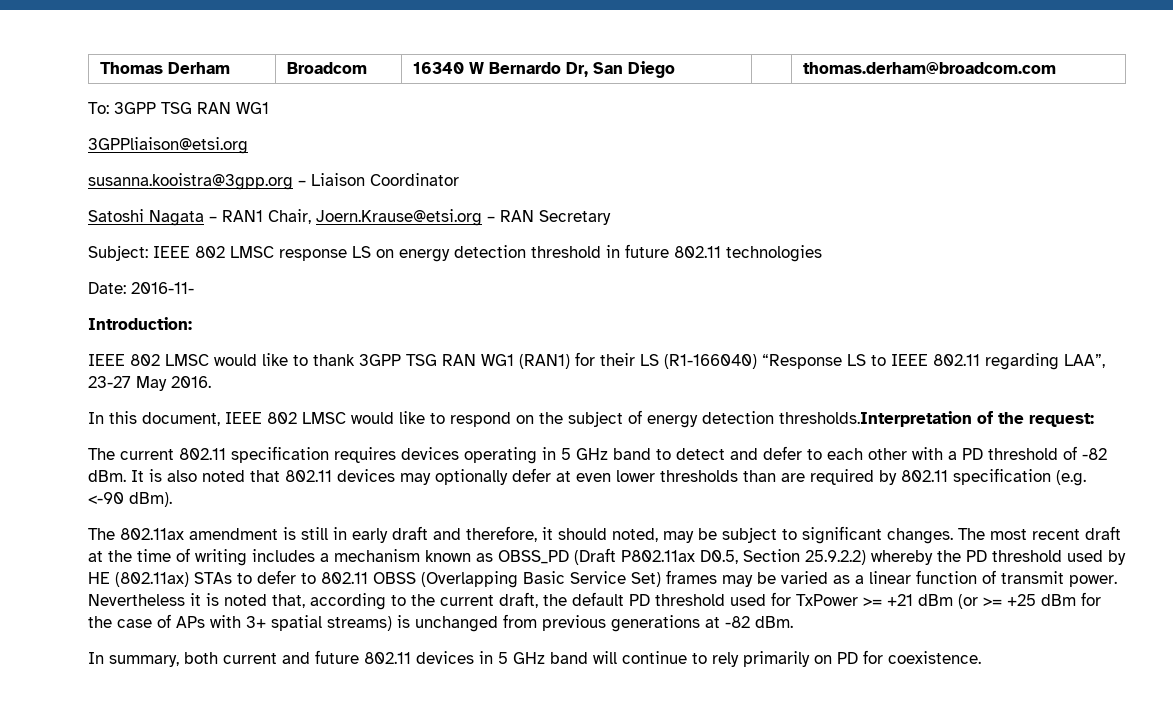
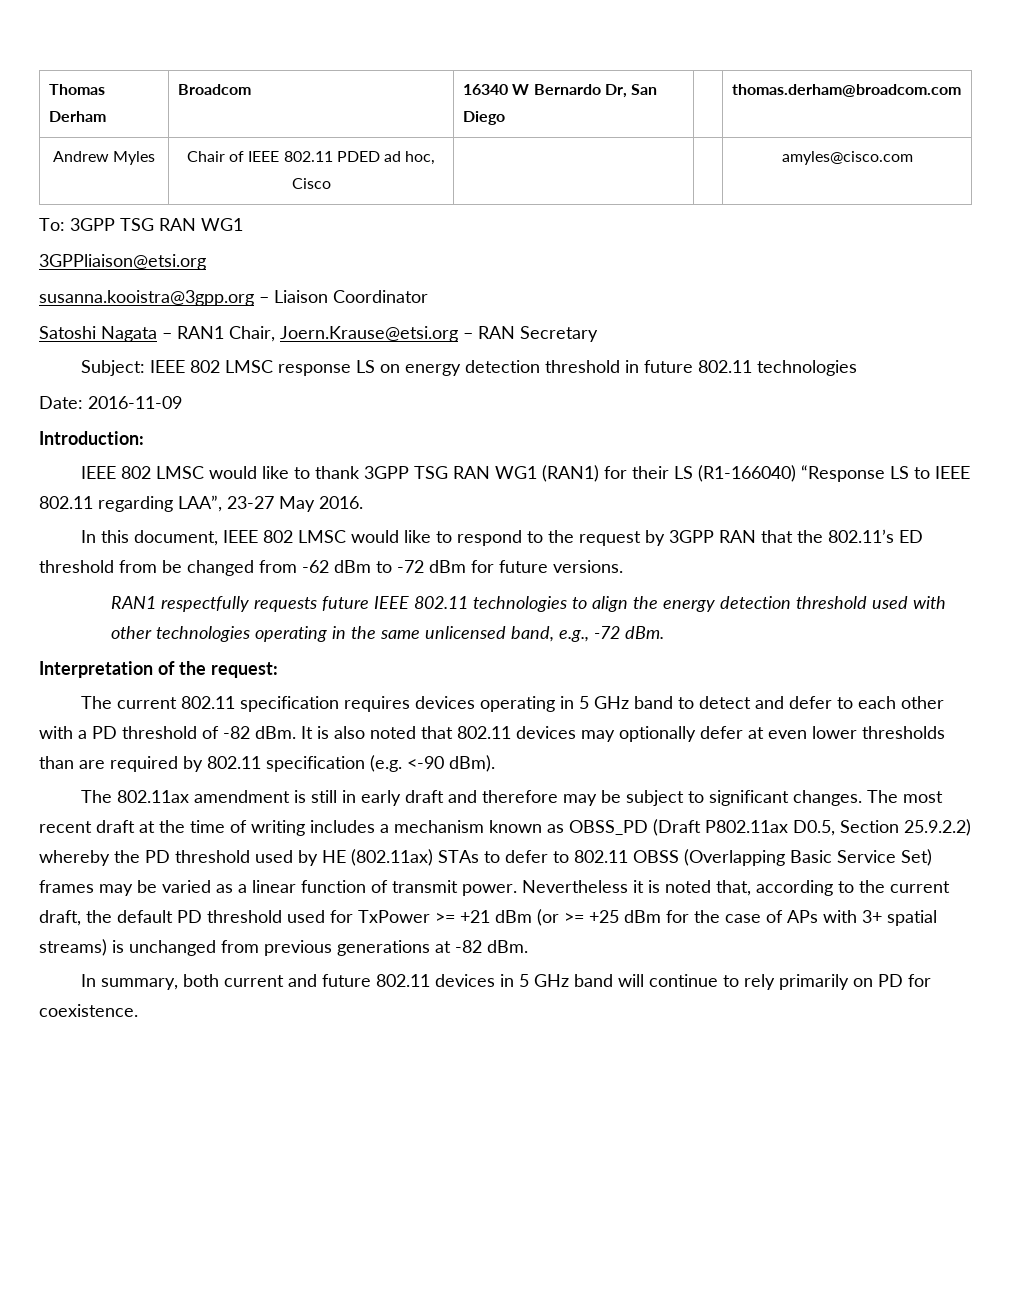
(1057, 68) none -> [52,151,156,165] [186,151,436,165] [291,178,331,189] [781,151,913,165] // Andrew Myles | Chair of IEEE 802.11 PDED ad hoc, Cisco | | | amyles@cisco.com
[131,282,194,294] 2016-11- -> [88,396,182,409] 2016-11-09
[516,410,972,428] on the subject of energy detection thresholds.Interpretation -> [527,529,924,546] [39,560,623,576] [110,596,946,612] [110,626,664,642] [39,661,153,678] to the request by 3GPP RAN that the 802.11’s ED threshold from be changed from -62 dBm to -72 dBm for future versions. // RAN1 respectfully requests future IEEE 802.11 technologies to align the energy detection threshold used with other technologies operating in the same unlicensed band, e.g., -72 dBm. // Interpretation
[466,526,658,542] therefore, it should noted, -> [482,790,559,803] therefore

